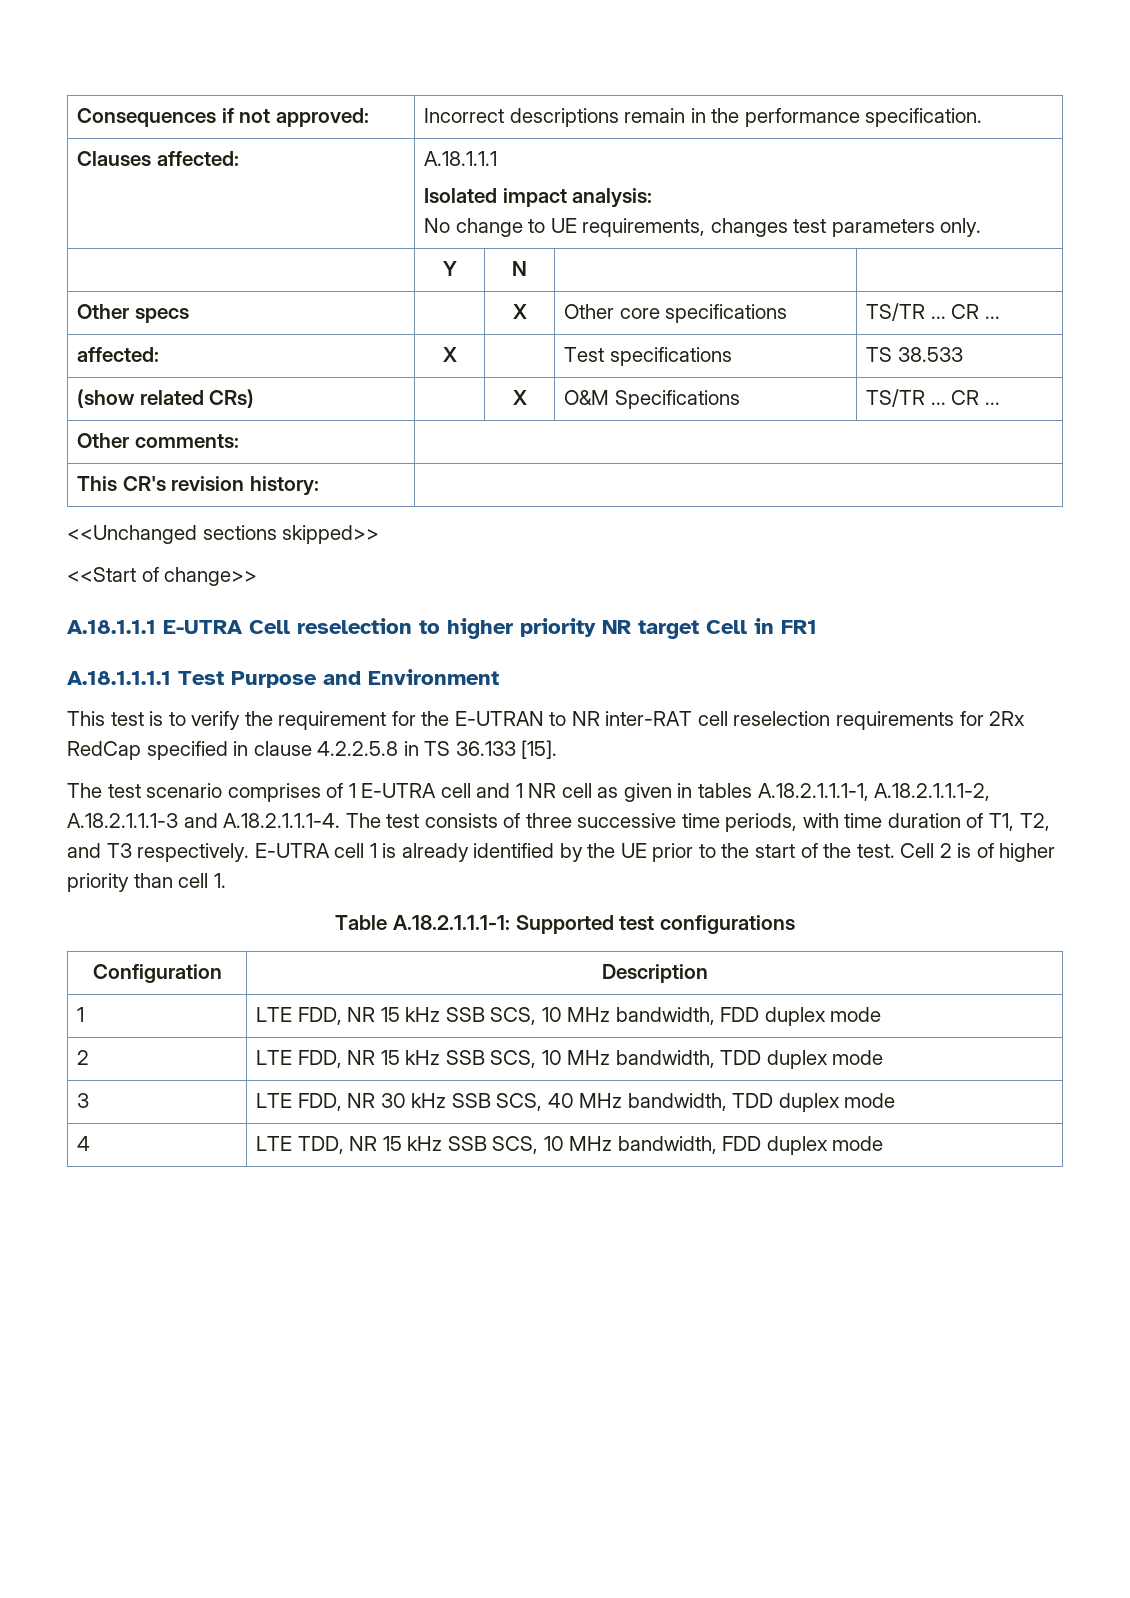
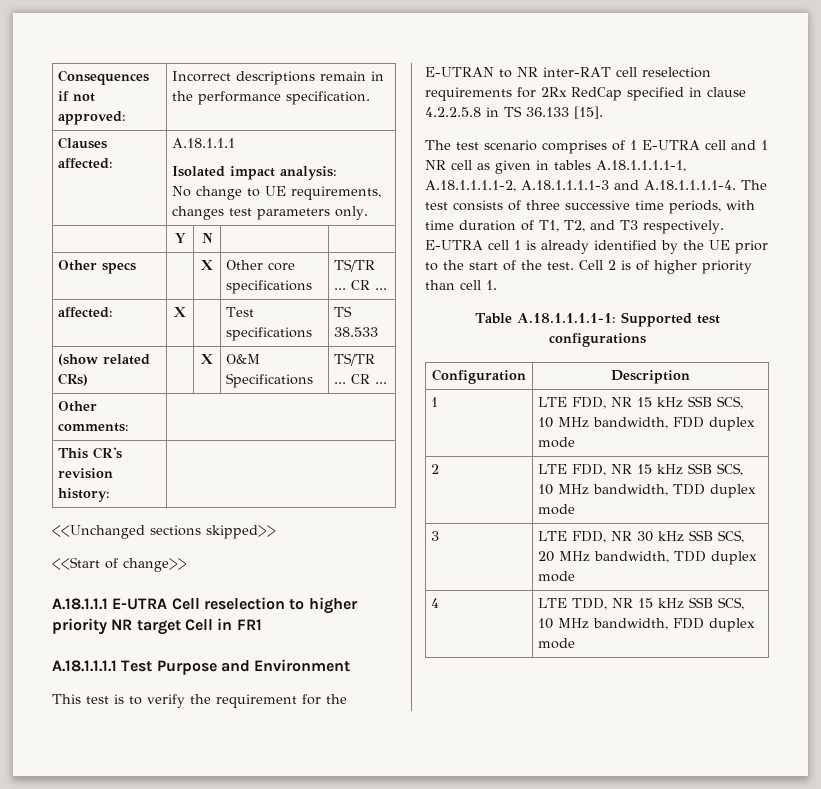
[757,783,991,801] [67,813,341,828] A.18.2.1.1.1-1, A.18.2.1.1.1-2, A.18.2.1.1.1-3 and A.18.2.1.1.1-4. -> [596,160,686,172] [425,180,736,192] A.18.1.1.1.1-1, A.18.1.1.1.1-2, A.18.1.1.1.1-3 and A.18.1.1.1.1-4.
[392,915,510,930] A.18.2.1.1.1-1: -> [516,313,616,323] A.18.1.1.1.1-1:
[547,1093,574,1108] 40 -> [538,551,555,562] 20

